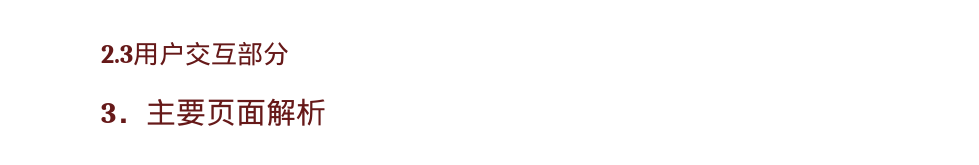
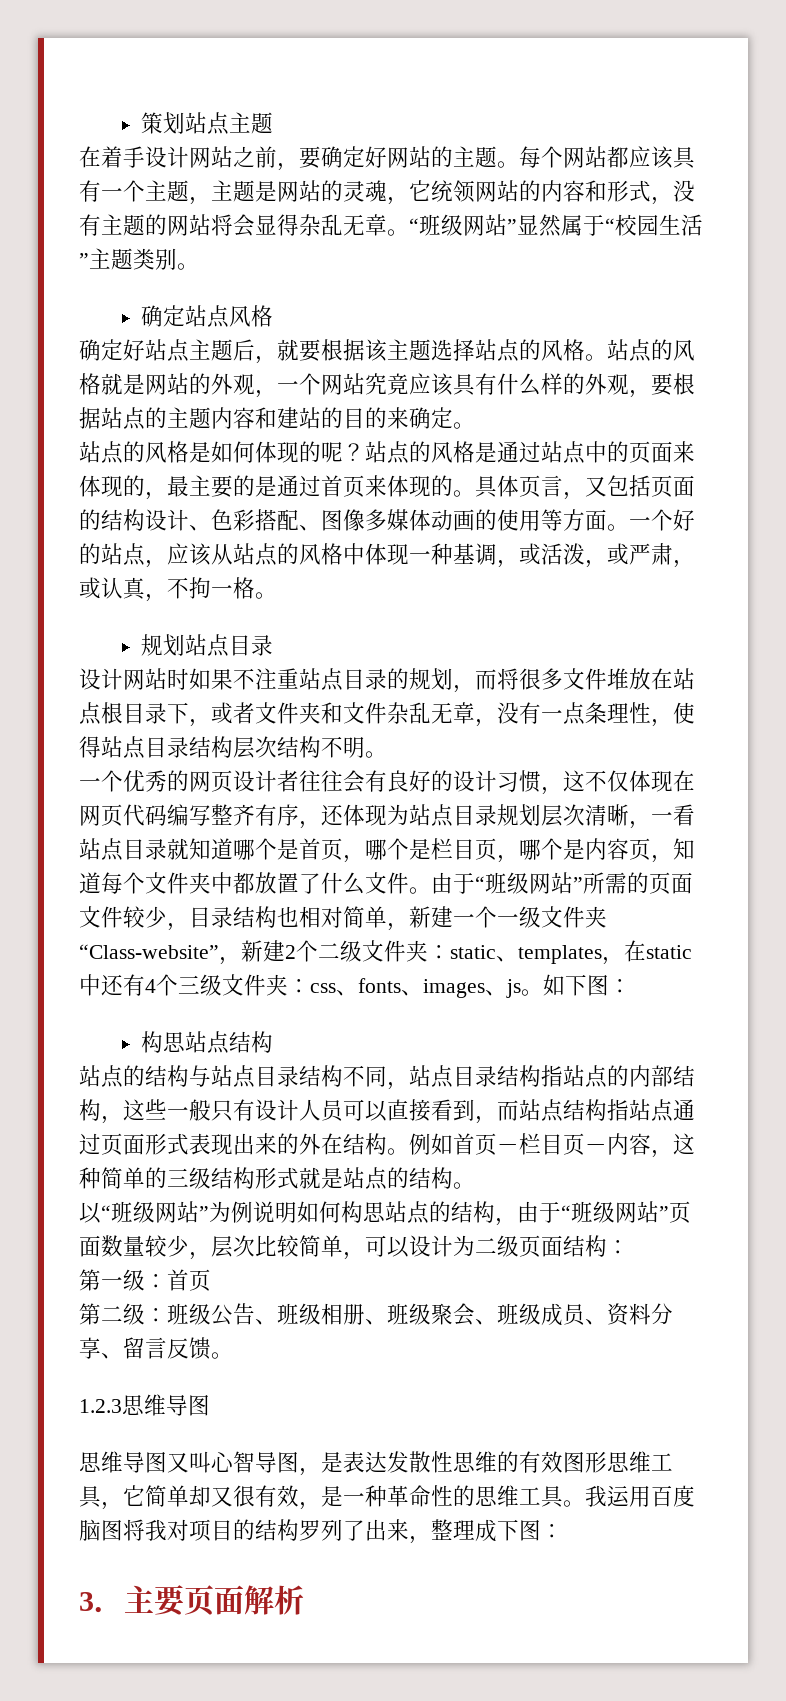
[101,41,289,66] 2.3用户交互部分 -> [141,112,274,135] [79,146,696,171] [79,180,695,205] [79,214,703,237] [79,248,199,270] [141,305,274,328] [79,339,695,364] [79,373,695,398] [79,407,475,430] [79,441,695,464] [79,475,695,500] [79,509,695,531] [79,543,695,568] [79,577,277,602] [141,634,274,657] [79,668,695,693] [79,702,695,727] [79,736,387,759] [79,770,695,795] [79,804,695,829] [79,838,695,863] [79,872,693,895] [79,906,607,931] [79,940,692,965] [79,974,631,998] [141,1031,274,1054] [79,1065,695,1090] [79,1099,695,1124] [79,1133,695,1158] [79,1167,475,1190] [79,1201,691,1226] [79,1235,629,1260] [79,1269,211,1291] [79,1303,673,1326] [79,1337,233,1360] [79,1394,210,1416] [79,1451,673,1476] [79,1485,695,1510] [79,1519,563,1544] 策划站点主题 // 在着手设计网站之前，要确定好网站的主题。每个网站都应该具有一个主题，主题是网站的灵魂，它统领网站的内容和形式，没有主题的网站将会显得杂乱无章。“班级网站”显然属于“校园生活”主题类别。 // 确定站点风格 // 确定好站点主题后，就要根据该主题选择站点的风格。站点的风格就是网站的外观，一个网站究竟应该具有什么样的外观，要根据站点的主题内容和建站的目的来确定。 // 站点的风格是如何体现的呢？站点的风格是通过站点中的页面来体现的，最主要的是通过首页来体现的。具体页言，又包括页面的结构设计、色彩搭配、图像多媒体动画的使用等方面。一个好的站点，应该从站点的风格中体现一种基调，或活泼，或严肃，或认真，不拘一格。 // 规划站点目录 // 设计网站时如果不注重站点目录的规划，而将很多文件堆放在站点根目录下，或者文件夹和文件杂乱无章，没有一点条理性，使得站点目录结构层次结构不明。 // 一个优秀的网页设计者往往会有良好的设计习惯，这不仅体现在网页代码编写整齐有序，还体现为站点目录规划层次清晰，一看站点目录就知道哪个是首页，哪个是栏目页，哪个是内容页，知道每个文件夹中都放置了什么文件。由于“班级网站”所需的页面文件较少，目录结构也相对简单，新建一个一级文件夹“Class-website”，新建2个二级文件夹：static、templates，在static中还有4个三级文件夹：css、fonts、images、js。如下图： // 构思站点结构 // 站点的结构与站点目录结构不同，站点目录结构指站点的内部结构，这些一般只有设计人员可以直接看到，而站点结构指站点通过页面形式表现出来的外在结构。例如首页－栏目页－内容，这种简单的三级结构形式就是站点的结构。 // 以“班级网站”为例说明如何构思站点的结构，由于“班级网站”页面数量较少，层次比较简单，可以设计为二级页面结构： // 第一级：首页 // 第二级：班级公告、班级相册、班级聚会、班级成员、资料分享、留言反馈。 // 1.2.3思维导图 // 思维导图又叫心智导图，是表达发散性思维的有效图形思维工具，它简单却又很有效，是一种革命性的思维工具。我运用百度脑图将我对项目的结构罗列了出来，整理成下图：

